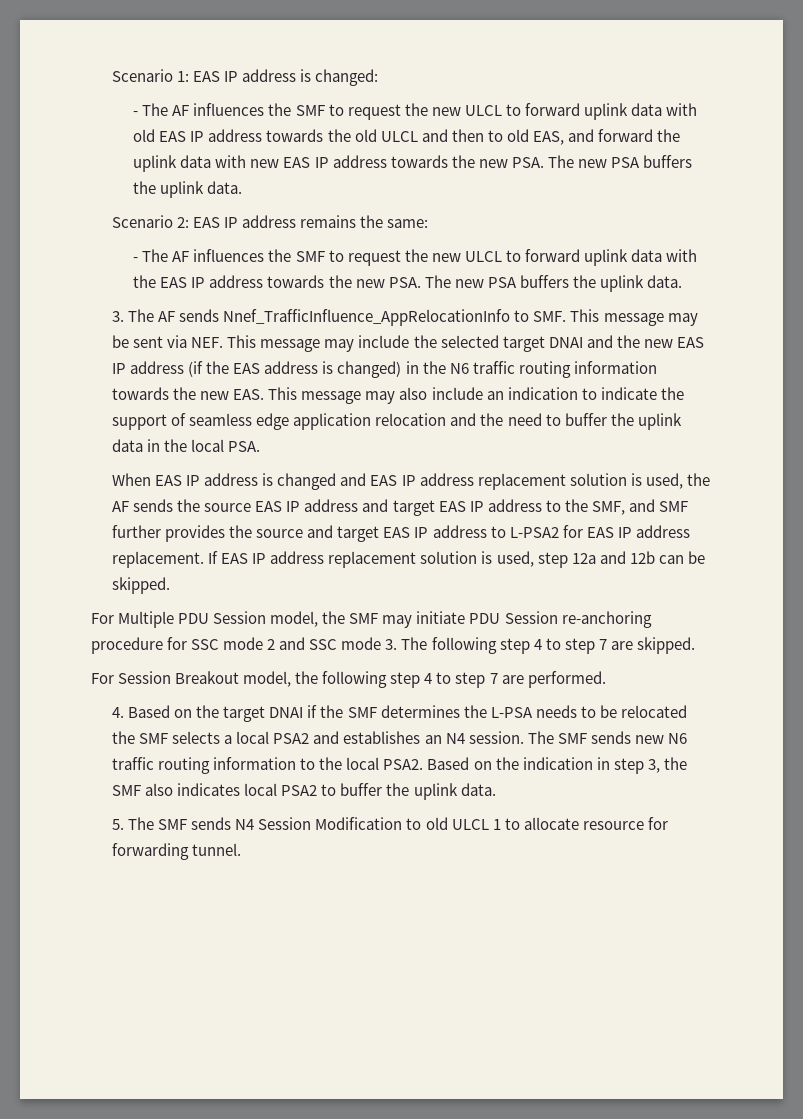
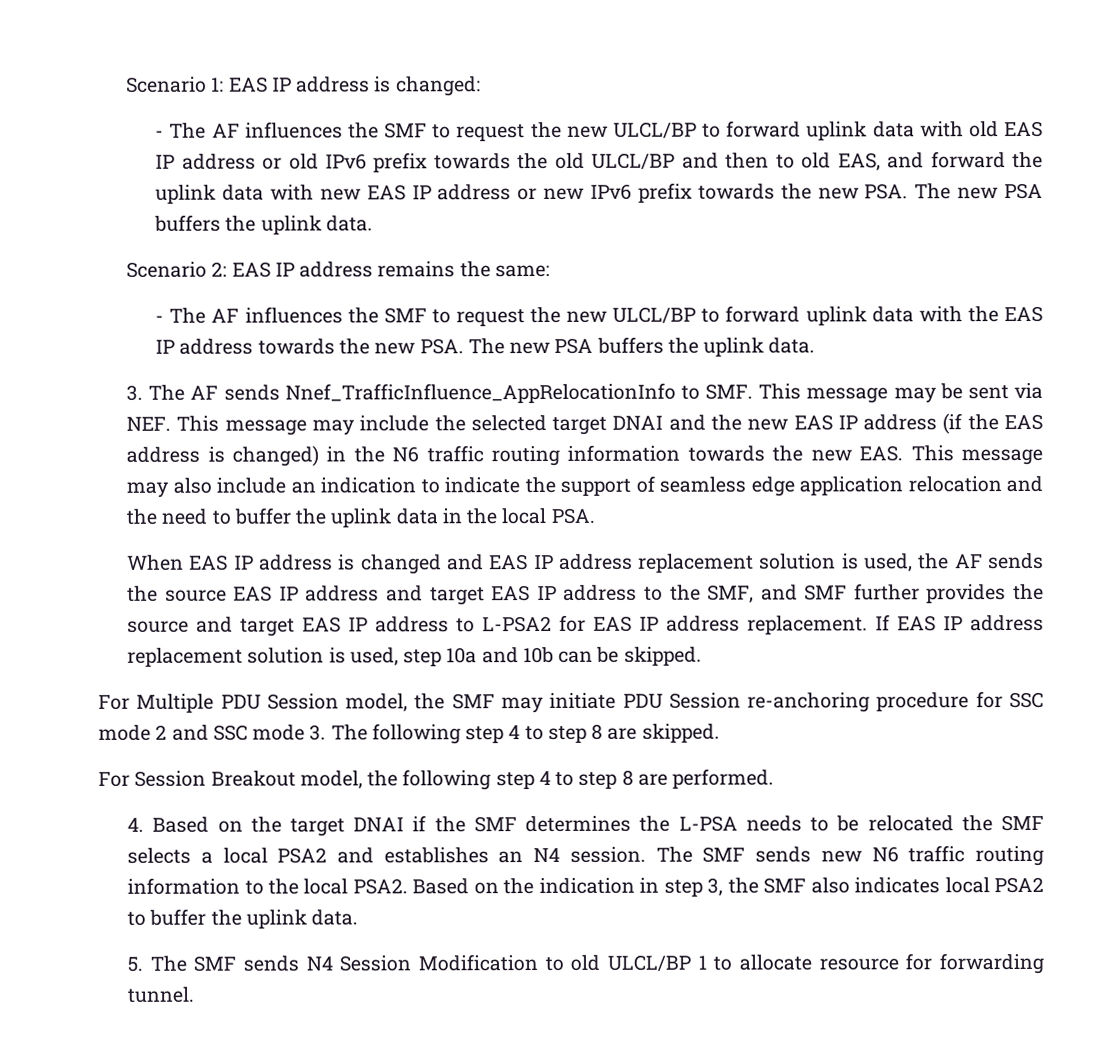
[464,105,502,116] ULCL -> [612,121,697,139] ULCL/BP
(263, 135) none -> [262,152,429,173] or old IPv6 prefix
[380,131,418,142] ULCL -> [591,152,676,170] ULCL/BP
(387, 161) none -> [517,182,693,203] or new IPv6 prefix
[464,251,502,262] ULCL -> [612,306,697,324] ULCL/BP
[571,551,655,564] 12a and 12b -> [446,646,554,664] 10a and 10b
[598,639,607,650] 7 -> [591,723,604,740] 8
[489,673,498,684] 7 -> [621,769,634,786] 8
[451,819,489,830] ULCL -> [607,954,692,972] ULCL/BP

